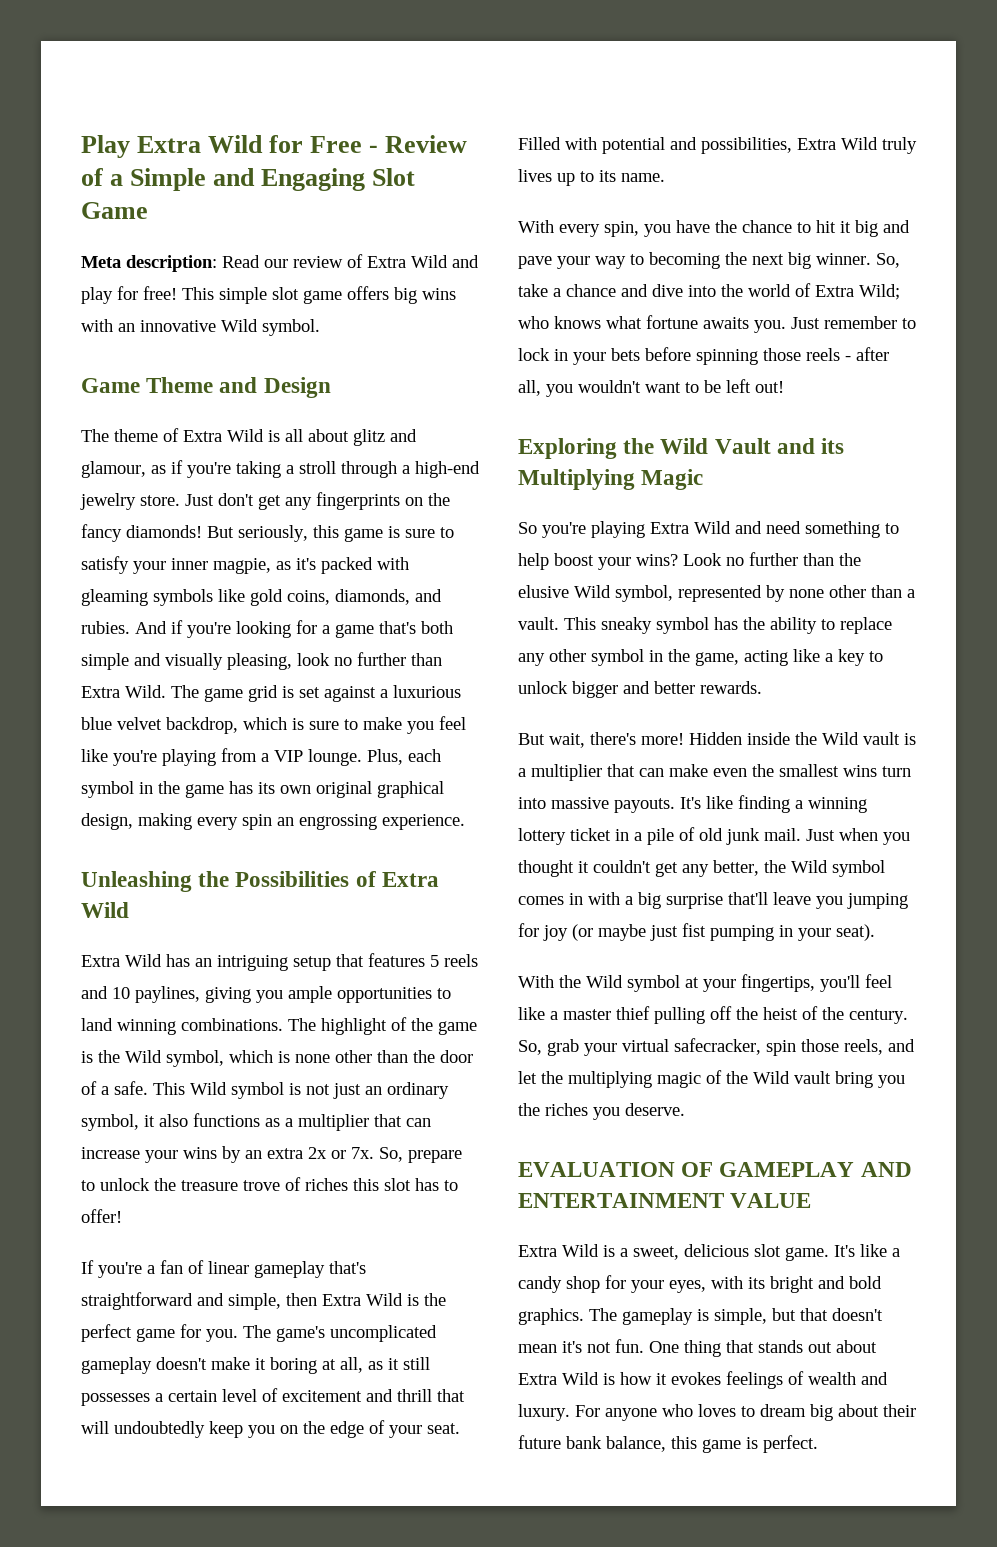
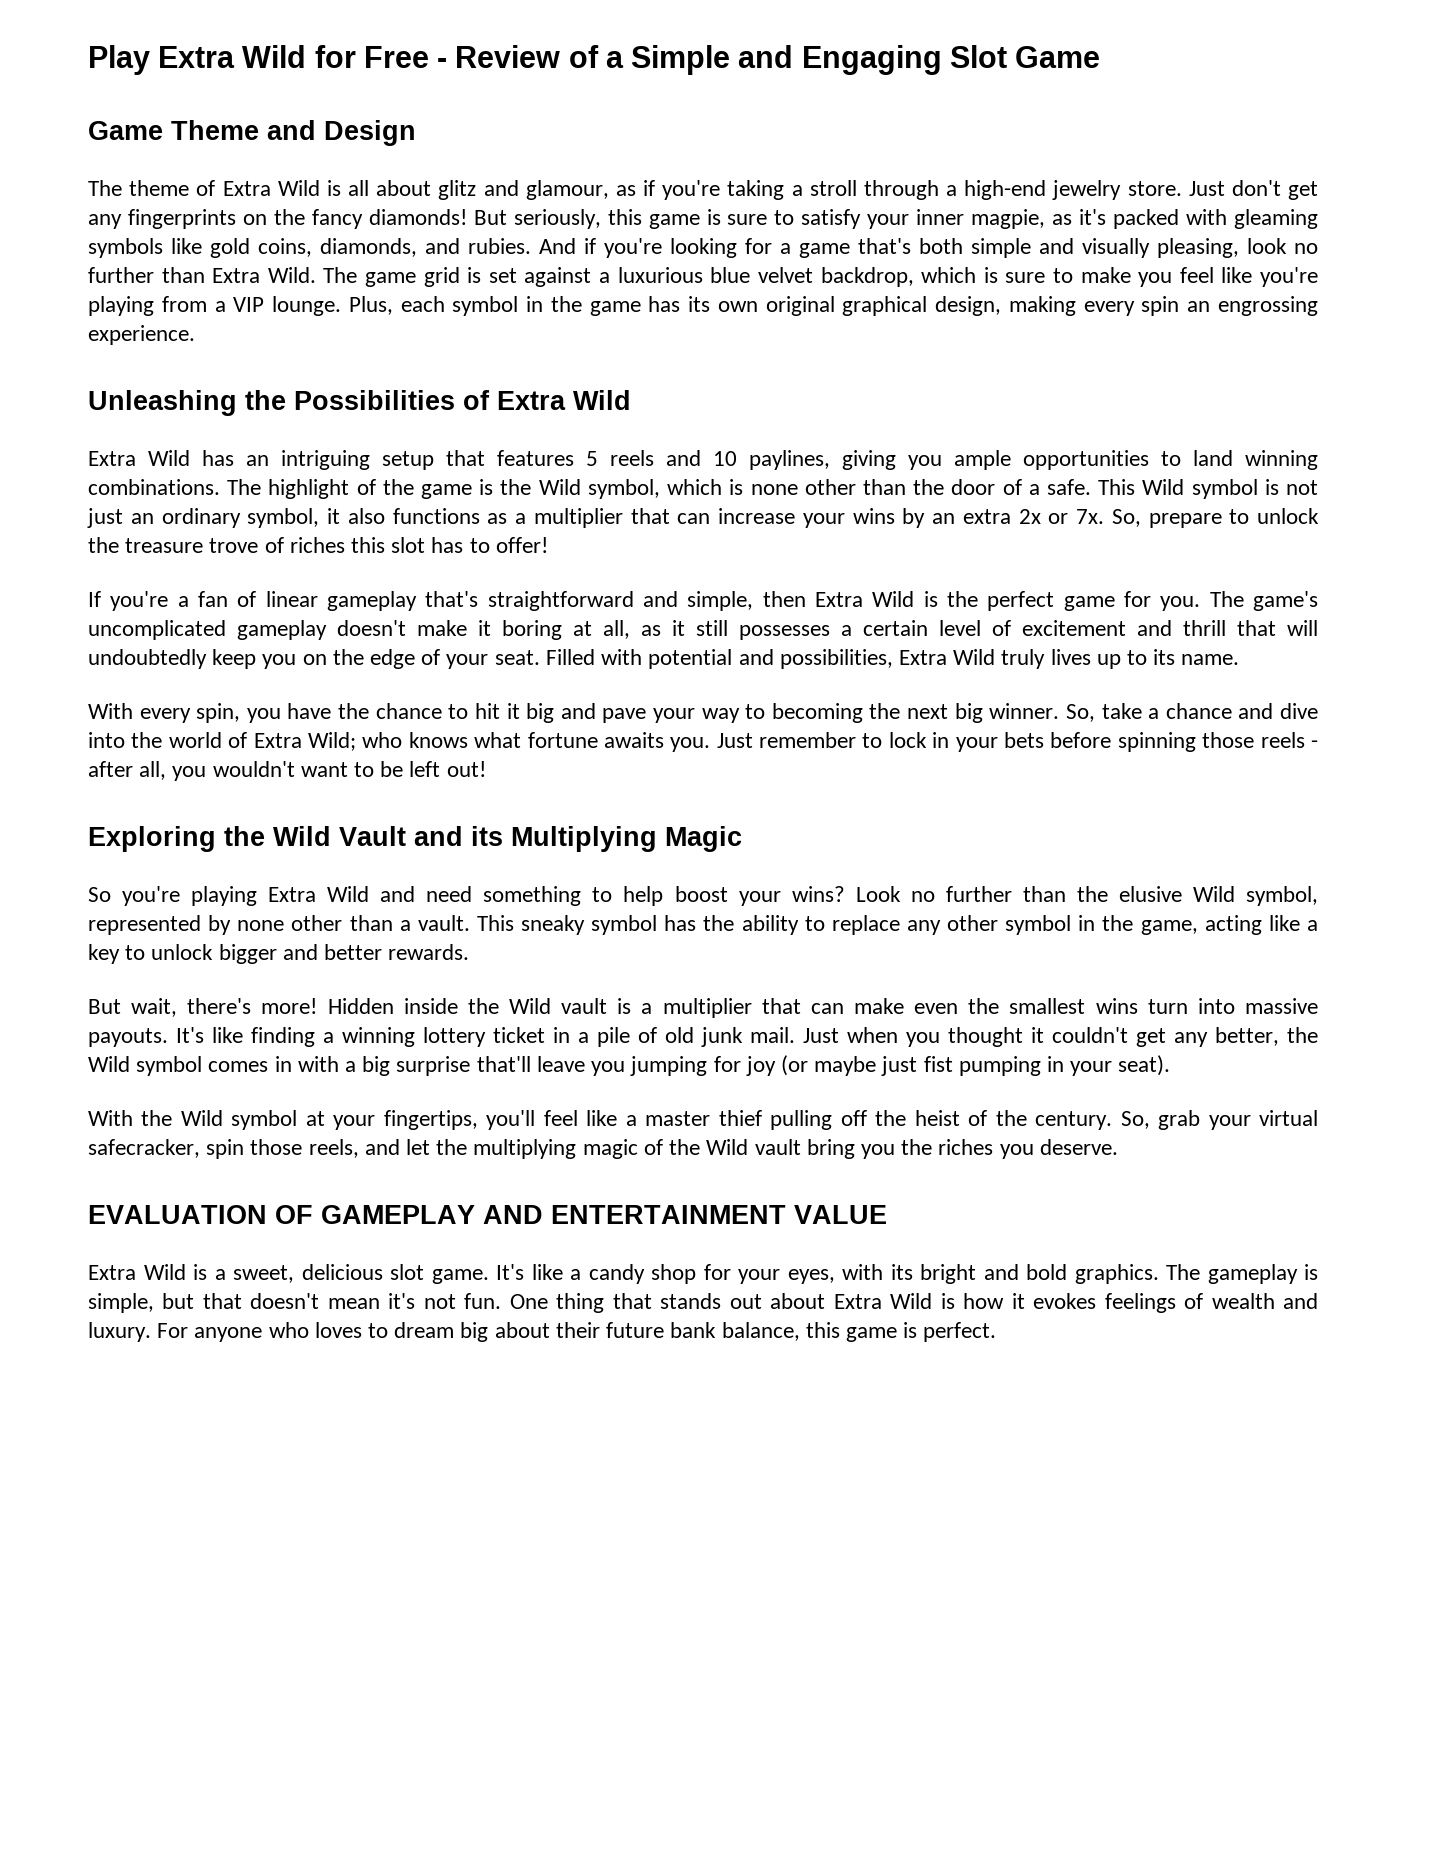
[81,254,479,272] [81,286,456,304] [81,319,320,336] // Meta description: Read our review of Extra Wild and play for free! This simple slot game offers big wins with an innovative Wild symbol. -> (1101, 57) none

